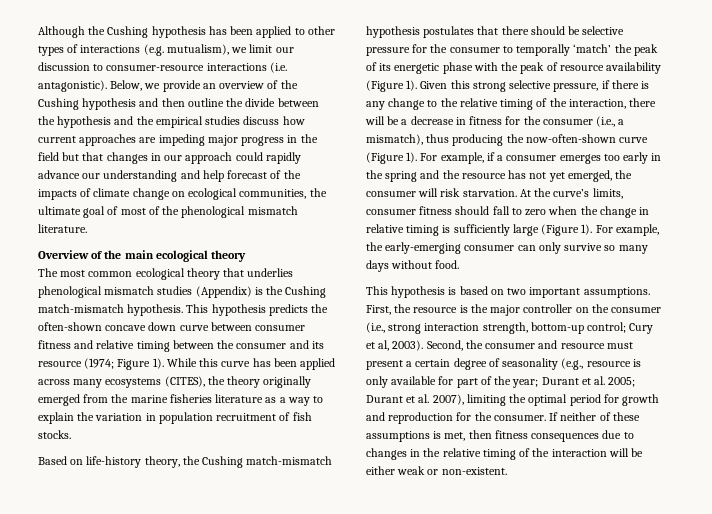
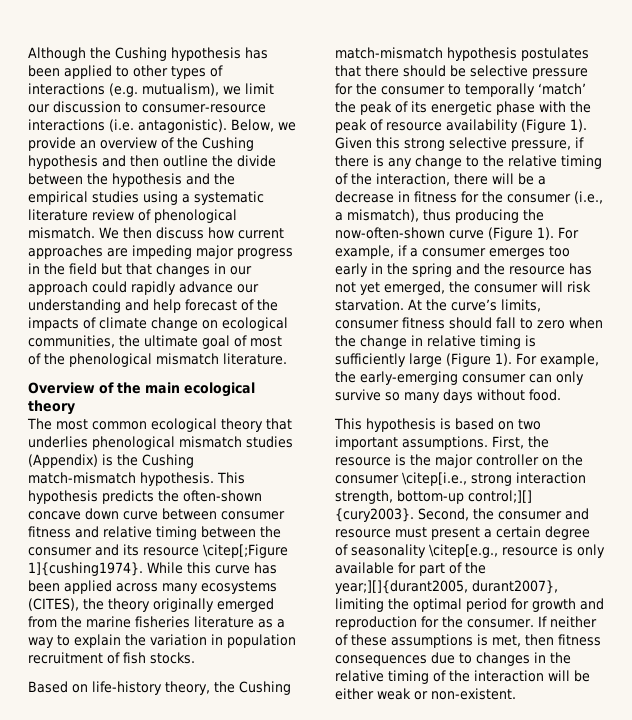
(241, 120) none -> [143,191,264,205] [28,209,237,223] [28,227,152,239] using a systematic literature review of phenological mismatch. We then
[84,358,164,370] (1974; Figure 1). -> [203,544,288,558] [28,562,143,576] \citep[;Figure 1]{cushing1974}.
[366,322,385,333] (i.e., -> [402,472,467,486] \citep[i.e.,
[587,322,654,334] [366,340,424,351] control; Cury et al, 2003). -> [468,490,532,503] [335,508,414,522] control;][] {cury2003}.
[561,358,584,370] (e.g., -> [429,544,498,558] \citep[e.g.,
[512,376,636,388] [366,394,464,405] year; Durant et al. 2005; Durant et al. 2007), -> [335,580,558,594] year;][]{durant2005, durant2007},

